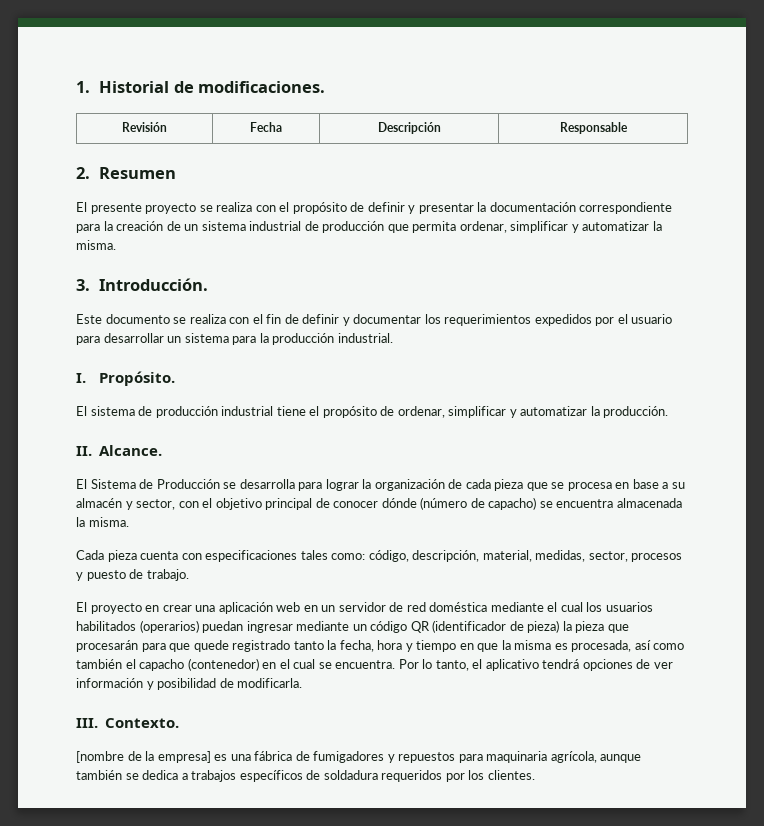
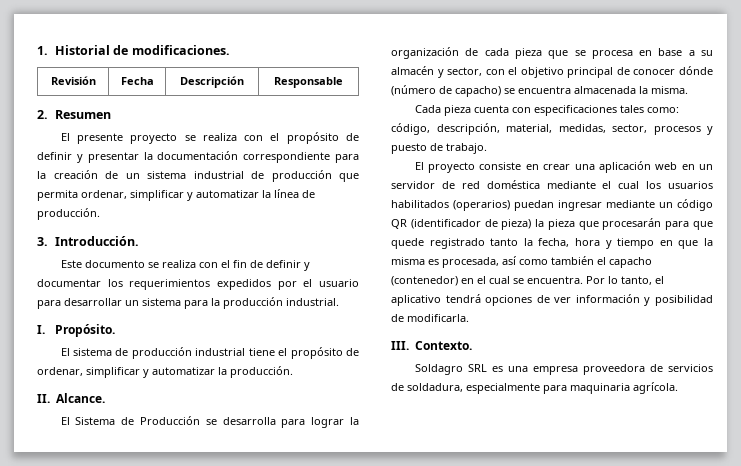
[76,240,116,250] misma. -> [274,189,315,198] [37,208,100,220] línea de producción.
(142, 608) none -> [479,162,522,170] consiste
[76,751,642,763] [76,770,535,782] [nombre de la empresa] es una fábrica de fumigadores y repuestos para maquinaria agrícola, aunque también se dedica a trabajos específicos de soldadura requeridos por los clientes. -> [414,364,713,375] [391,382,678,394] Soldagro SRL es una empresa proveedora de servicios de soldadura, especialmente para maquinaria agrícola.

